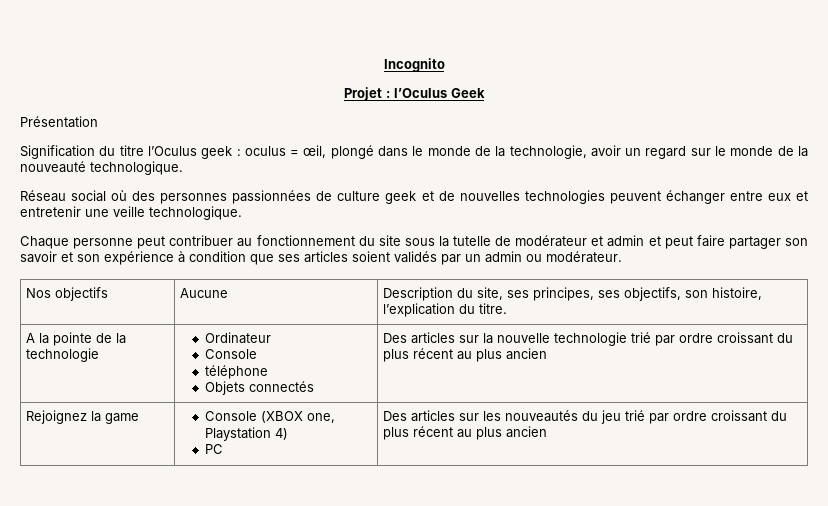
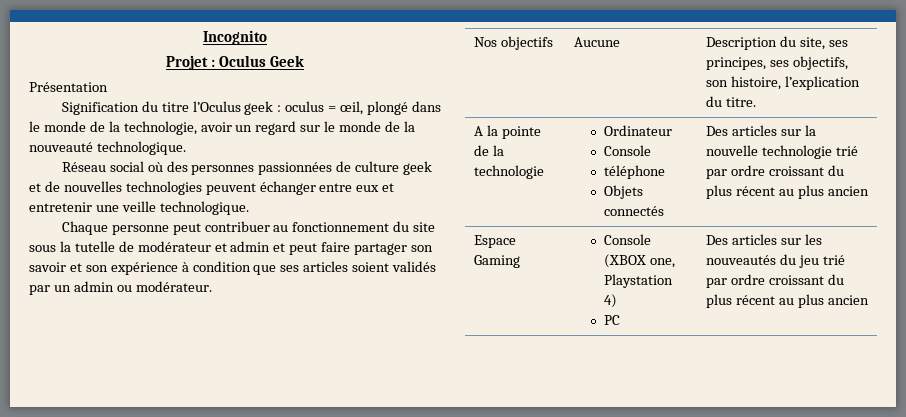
[393,88,447,98] l’Oculus -> [218,55,266,67] Oculus
[25,410,139,424] Rejoignez la game -> [474,235,517,248] [474,255,521,268] Espace Gaming

